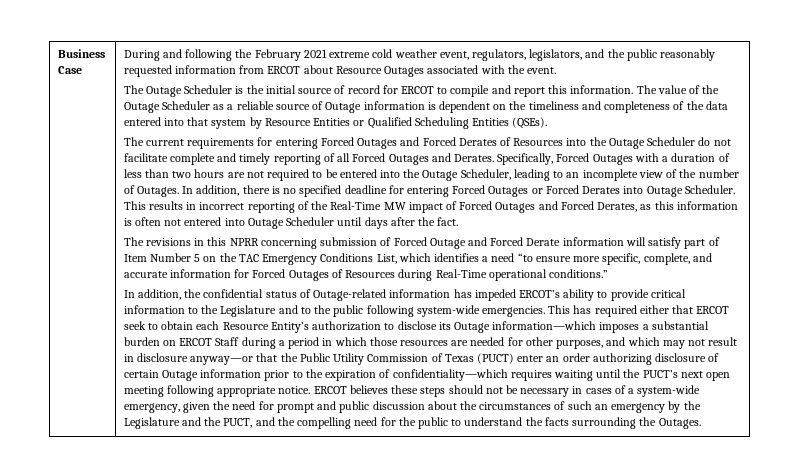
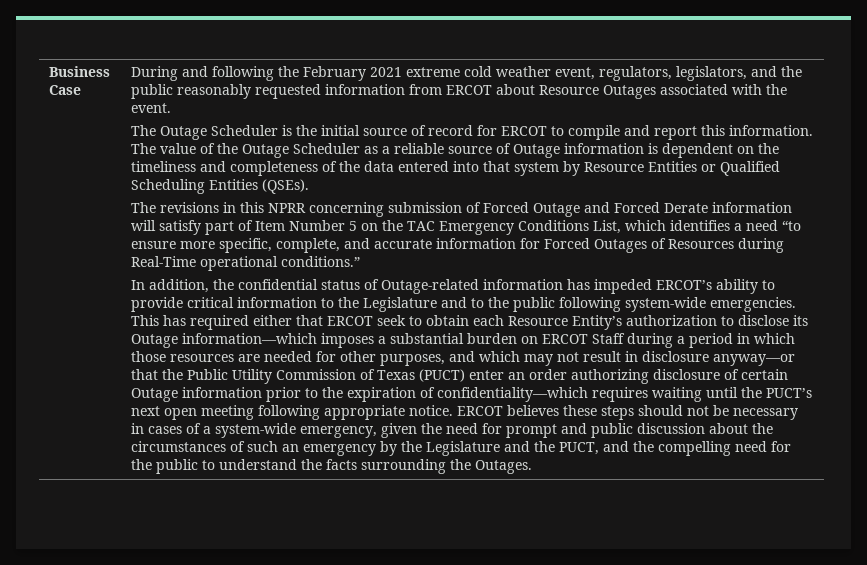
[123,137,731,149] [123,153,730,165] [123,169,739,181] [123,185,735,197] [123,201,738,213] [123,217,459,229] // The current requirements for entering Forced Outages and Forced Derates of Resources into the Outage Scheduler do not facilitate complete and timely reporting of all Forced Outages and Derates. Specifically, Forced Outages with a duration of less than two hours are not required to be entered into the Outage Scheduler, leading to an incomplete view of the number of Outages. In addition, there is no specified deadline for entering Forced Outages or Forced Derates into Outage Scheduler. This results in incorrect reporting of the Real-Time MW impact of Forced Outages and Forced Derates, as this information is often not entered into Outage Scheduler until days after the fact. -> (309, 186) none

